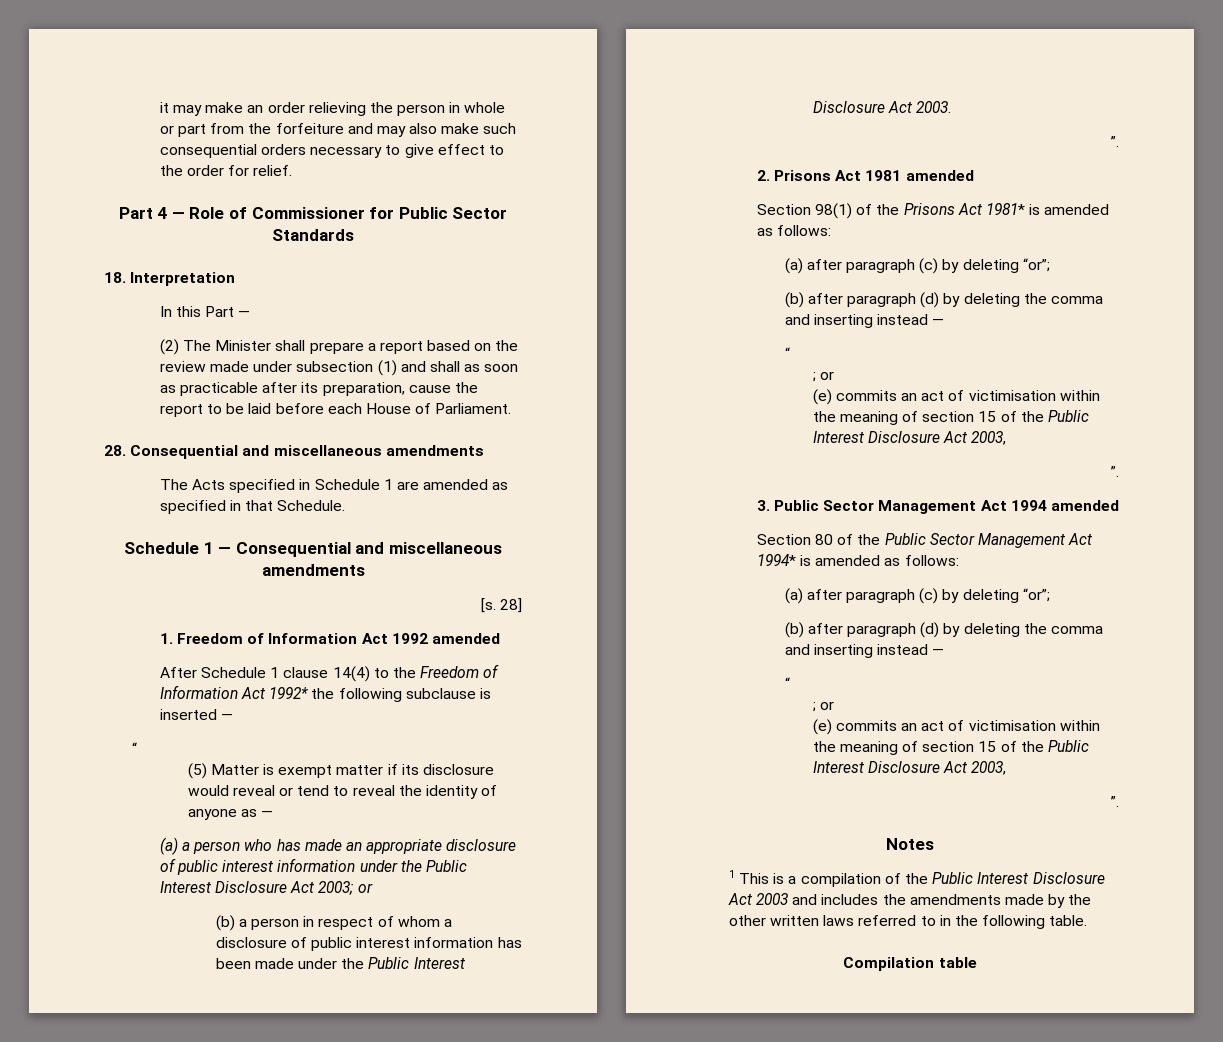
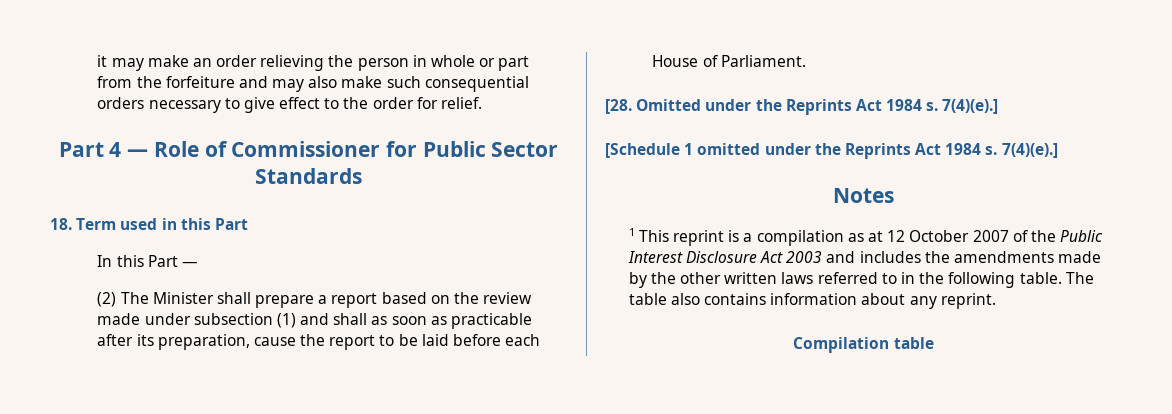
[130,272,236,286] Interpretation -> [76,218,248,230] Term used in this Part
[104,445,484,459] [159,479,509,493] [159,500,346,514] [124,542,502,557] [261,564,365,576] [480,598,522,613] [159,633,500,644] [159,664,500,682] [159,685,491,702] [159,709,233,720] [131,742,137,754] [187,763,494,779] [187,785,498,799] [187,809,274,820] [159,837,517,855] [159,858,467,875] [159,881,373,895] [215,915,452,931] [215,937,522,951] [215,957,465,969] [812,101,951,113] [1110,136,1119,147] [756,170,974,181] [756,203,1110,219] [756,225,831,236] [784,258,1050,274] [784,292,1103,308] [784,314,945,328] [784,347,790,359] [812,371,834,382] [812,389,1100,405] [812,410,1089,425] [812,431,1007,445] [1110,466,1119,477] [756,500,1119,514] [756,533,1093,548] [756,554,959,566] [784,588,1050,604] [784,622,1103,638] [784,644,945,658] [784,677,790,689] [812,701,834,712] [812,719,1100,735] [812,740,1089,755] [812,761,1007,775] [1110,796,1119,807] 28. Consequential and miscellaneous amendments // The Acts specified in Schedule 1 are amended as specified in that Schedule. // Schedule 1 — Consequential and miscellaneous amendments // [s. 28] // 1. Freedom of Information Act 1992 amended // After Schedule 1 clause 14(4) to the Freedom of Information Act 1992* the following subclause is inserted — // “ // (5) Matter is exempt matter if its disclosure would reveal or tend to reveal the identity of anyone as — // (a) a person who has made an appropriate disclosure of public interest information under the Public Interest Disclosure Act 2003; or // (b) a person in respect of whom a disclosure of public interest information has been made under the Public Interest Disclosure Act 2003. // ”. // 2. Prisons Act 1981 amended // Section 98(1) of the Prisons Act 1981* is amended as follows: // (a) after paragraph (c) by deleting “or”; // (b) after paragraph (d) by deleting the comma and inserting instead — // “ // ; or // (e) commits an act of victimisation within the meaning of section 15 of the Public Interest Disclosure Act 2003, // ”. // 3. Public Sector Management Act 1994 amended // Section 80 of the Public Sector Management Act 1994* is amended as follows: // (a) after paragraph (c) by deleting “or”; // (b) after paragraph (d) by deleting the comma and inserting instead — // “ // ; or // (e) commits an act of victimisation within the meaning of section 15 of the Public Interest Disclosure Act 2003, // ”. -> [605,99,999,115] [605,143,1058,159] [28. Omitted under the Reprints Act 1984 s. 7(4)(e).] // [Schedule 1 omitted under the Reprints Act 1984 s. 7(4)(e).]
(770, 878) none -> [673,230,725,246] reprint
(881, 880) none -> [847,230,1009,242] as at 12 October 2007
(1088, 920) none -> [1065,272,1094,284] [628,293,996,309] The table also contains information about any reprint.

